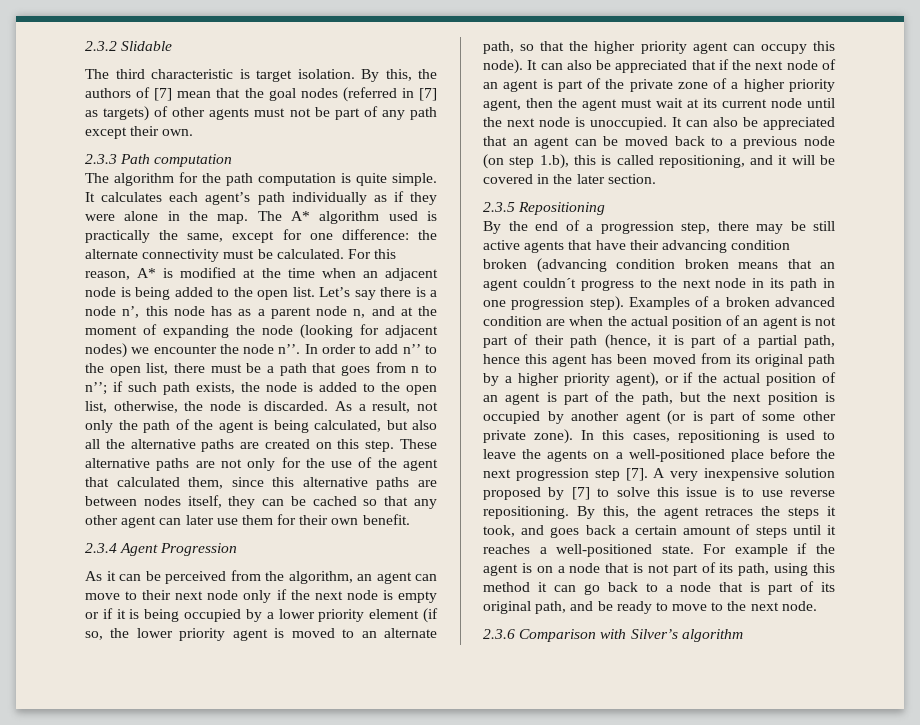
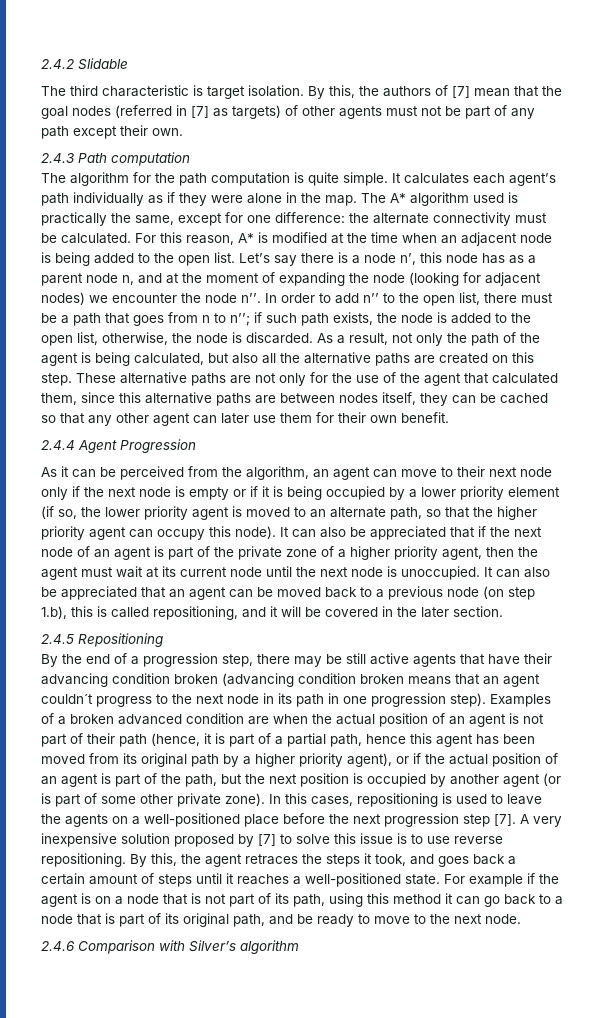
[85,41,117,51] 2.3.2 -> [41,59,74,69] 2.4.2
[85,154,117,164] 2.3.3 -> [41,153,74,163] 2.4.3
[85,543,117,553] 2.3.4 -> [41,440,75,450] 2.4.4
[483,202,515,212] 2.3.5 -> [41,634,74,644] 2.4.5
[483,629,515,639] 2.3.6 -> [41,941,75,951] 2.4.6

